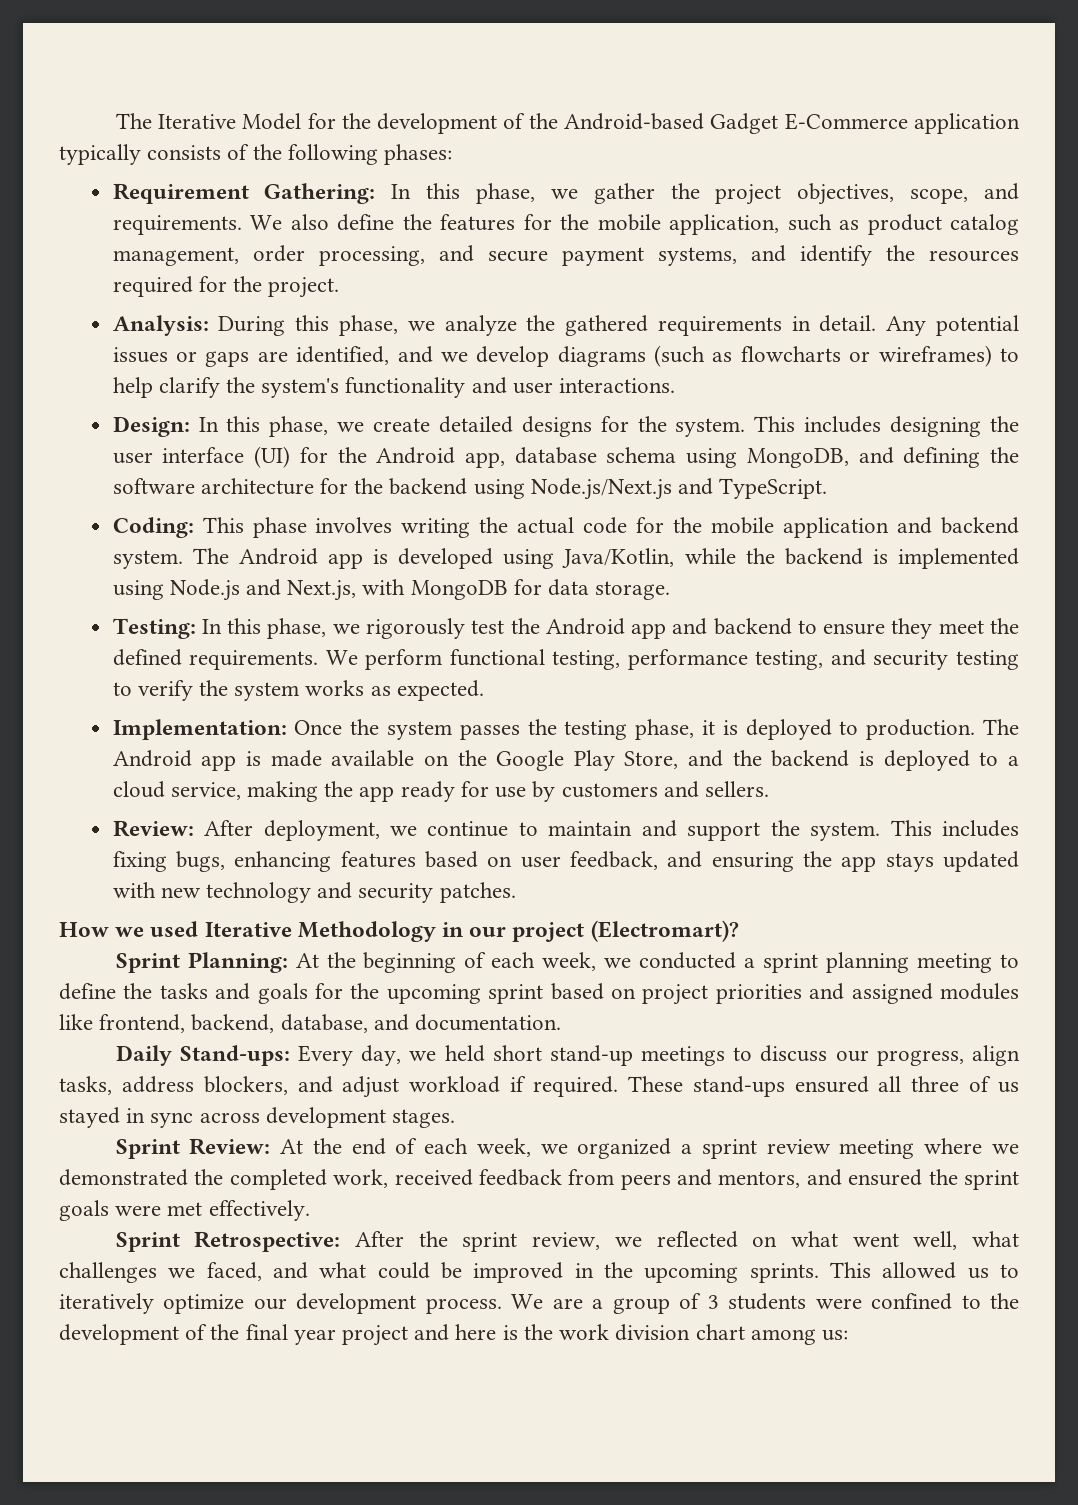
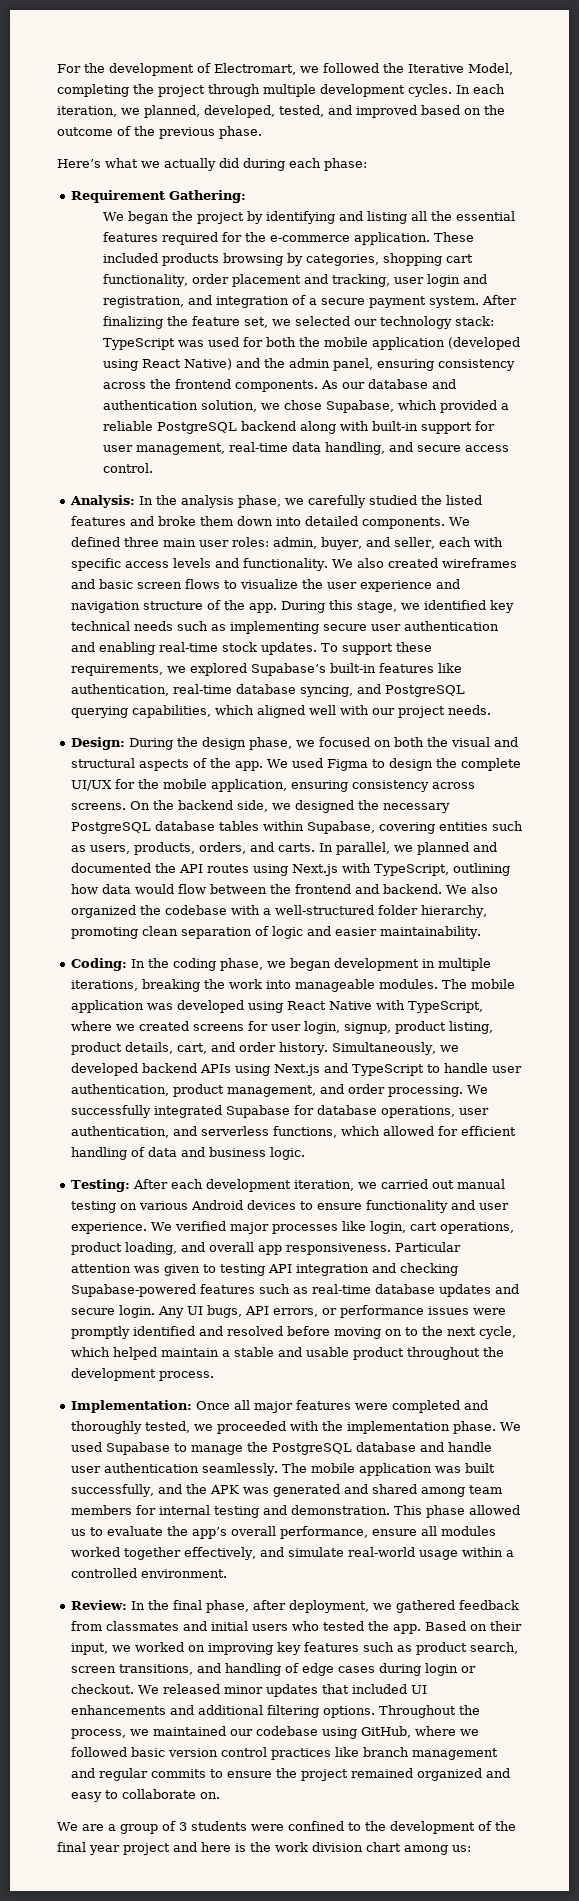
[115,113,1020,134] [59,144,453,165] [112,183,1019,205] [112,214,1020,235] [112,245,1020,266] [112,276,340,298] [112,315,1020,336] [112,345,1020,367] [112,377,676,398] [112,416,1020,437] [112,446,1019,468] [112,478,828,500] [112,517,1020,538] [112,548,1019,569] [112,579,671,601] [112,618,1020,639] [112,649,1020,670] [112,680,484,701] [112,719,1019,740] [112,750,1020,771] [112,781,769,802] [112,820,1019,841] [112,851,1019,872] [112,882,516,903] [59,920,739,942] [115,952,1019,973] [59,983,1019,1005] [59,1014,562,1033] [115,1045,1021,1066] [59,1076,1020,1098] [59,1107,456,1128] [115,1138,1020,1159] [59,1169,1019,1190] [59,1200,310,1221] [115,1231,1019,1252] [59,1262,1020,1283] [59,1293,502,1314] The Iterative Model for the development of the Android-based Gadget E-Commerce application typically consists of the following phases: // Requirement Gathering: In this phase, we gather the project objectives, scope, and requirements. We also define the features for the mobile application, such as product catalog management, order processing, and secure payment systems, and identify the resources required for the project. // Analysis: During this phase, we analyze the gathered requirements in detail. Any potential issues or gaps are identified, and we develop diagrams (such as flowcharts or wireframes) to help clarify the system's functionality and user interactions. // Design: In this phase, we create detailed designs for the system. This includes designing the user interface (UI) for the Android app, database schema using MongoDB, and defining the software architecture for the backend using Node.js/Next.js and TypeScript. // Coding: This phase involves writing the actual code for the mobile application and backend system. The Android app is developed using Java/Kotlin, while the backend is implemented using Node.js and Next.js, with MongoDB for data storage. // Testing: In this phase, we rigorously test the Android app and backend to ensure they meet the defined requirements. We perform functional testing, performance testing, and security testing to verify the system works as expected. // Implementation: Once the system passes the testing phase, it is deployed to production. The Android app is made available on the Google Play Store, and the backend is deployed to a cloud service, making the app ready for use by customers and sellers. // Review: After deployment, we continue to maintain and support the system. This includes fixing bugs, enhancing features based on user feedback, and ensuring the app stays updated with new technology and security patches. // How we used Iterative Methodology in our project (Electromart)? // Sprint Planning: At the beginning of each week, we conducted a sprint planning meeting to define the tasks and goals for the upcoming sprint based on project priorities and assigned modules like frontend, backend, database, and documentation. // Daily Stand-ups: Every day, we held short stand-up meetings to discuss our progress, align tasks, address blockers, and adjust workload if required. These stand-ups ensured all three of us stayed in sync across development stages. // Sprint Review: At the end of each week, we organized a sprint review meeting where we demonstrated the completed work, received feedback from peers and mentors, and ensured the sprint goals were met effectively. // Sprint Retrospective: After the sprint review, we reflected on what went well, what challenges we faced, and what could be improved in the upcoming sprints. This allowed us to iteratively optimize our development process. -> [57,63,513,76] [57,84,505,97] [57,105,505,118] [57,126,262,139] [57,158,367,171] [70,190,246,203] [103,211,516,224] [103,232,475,245] [103,253,474,266] [103,274,488,287] [103,295,518,308] [103,316,495,329] [103,337,521,350] [103,358,516,371] [103,379,457,392] [103,400,510,413] [103,421,496,434] [103,442,510,455] [103,463,154,473] [69,495,482,508] [70,516,470,529] [70,537,503,550] [70,558,517,571] [70,579,460,592] [70,600,514,613] [70,621,499,634] [70,642,432,655] [70,663,462,676] [70,684,465,697] [70,705,491,718] [70,737,518,750] [70,758,521,771] [70,779,475,792] [70,800,450,813] [70,821,523,834] [70,842,497,855] [70,863,510,876] [70,884,498,894] [70,905,487,918] [70,926,481,939] [70,958,491,971] [70,979,515,992] [70,1000,483,1013] [70,1021,493,1034] [70,1042,459,1055] [70,1063,522,1076] [70,1084,488,1097] [70,1105,489,1118] [70,1126,516,1138] [70,1147,305,1160] [70,1179,505,1192] [70,1200,509,1213] [70,1221,514,1234] [70,1242,461,1255] [70,1263,458,1276] [70,1284,519,1297] [70,1305,506,1318] [70,1326,516,1339] [70,1347,504,1360] [70,1368,214,1381] [70,1400,488,1413] [70,1421,521,1434] [70,1442,492,1455] [70,1463,495,1476] [70,1484,502,1497] [70,1505,520,1518] [70,1526,496,1539] [70,1547,514,1560] [70,1568,227,1578] [70,1600,519,1613] [70,1621,522,1634] [70,1642,518,1655] [70,1663,476,1676] [70,1684,427,1697] [70,1705,480,1718] [70,1726,479,1739] [70,1747,498,1760] [70,1768,510,1781] [70,1789,220,1802] For the development of Electromart, we followed the Iterative Model, completing the project through multiple development cycles. In each iteration, we planned, developed, tested, and improved based on the outcome of the previous phase. // Here’s what we actually did during each phase: // Requirement Gathering: // We began the project by identifying and listing all the essential features required for the e-commerce application. These included products browsing by categories, shopping cart functionality, order placement and tracking, user login and registration, and integration of a secure payment system. After finalizing the feature set, we selected our technology stack: TypeScript was used for both the mobile application (developed using React Native) and the admin panel, ensuring consistency across the frontend components. As our database and authentication solution, we chose Supabase, which provided a reliable PostgreSQL backend along with built-in support for user management, real-time data handling, and secure access control. // Analysis: In the analysis phase, we carefully studied the listed features and broke them down into detailed components. We defined three main user roles: admin, buyer, and seller, each with specific access levels and functionality. We also created wireframes and basic screen flows to visualize the user experience and navigation structure of the app. During this stage, we identified key technical needs such as implementing secure user authentication and enabling real-time stock updates. To support these requirements, we explored Supabase’s built-in features like authentication, real-time database syncing, and PostgreSQL querying capabilities, which aligned well with our project needs. // Design: During the design phase, we focused on both the visual and structural aspects of the app. We used Figma to design the complete UI/UX for the mobile application, ensuring consistency across screens. On the backend side, we designed the necessary PostgreSQL database tables within Supabase, covering entities such as users, products, orders, and carts. In parallel, we planned and documented the API routes using Next.js with TypeScript, outlining how data would flow between the frontend and backend. We also organized the codebase with a well-structured folder hierarchy, promoting clean separation of logic and easier maintainability. // Coding: In the coding phase, we began development in multiple iterations, breaking the work into manageable modules. The mobile application was developed using React Native with TypeScript, where we created screens for user login, signup, product listing, product details, cart, and order history. Simultaneously, we developed backend APIs using Next.js and TypeScript to handle user authentication, product management, and order processing. We successfully integrated Supabase for database operations, user authentication, and serverless functions, which allowed for efficient handling of data and business logic. // Testing: After each development iteration, we carried out manual testing on various Android devices to ensure functionality and user experience. We verified major processes like login, cart operations, product loading, and overall app responsiveness. Particular attention was given to testing API integration and checking Supabase-powered features such as real-time database updates and secure login. Any UI bugs, API errors, or performance issues were promptly identified and resolved before moving on to the next cycle, which helped maintain a stable and usable product throughout the development process. // Implementation: Once all major features were completed and thoroughly tested, we proceeded with the implementation phase. We used Supabase to manage the PostgreSQL database and handle user authentication seamlessly. The mobile application was built successfully, and the APK was generated and shared among team members for internal testing and demonstration. This phase allowed us to evaluate the app’s overall performance, ensure all modules worked together effectively, and simulate real-world usage within a controlled environment. // Review: In the final phase, after deployment, we gathered feedback from classmates and initial users who tested the app. Based on their input, we worked on improving key features such as product search, screen transitions, and handling of edge cases during login or checkout. We released minor updates that included UI enhancements and additional filtering options. Throughout the process, we maintained our codebase using GitHub, where we followed basic version control practices like branch management and regular commits to ensure the project remained organized and easy to collaborate on. //

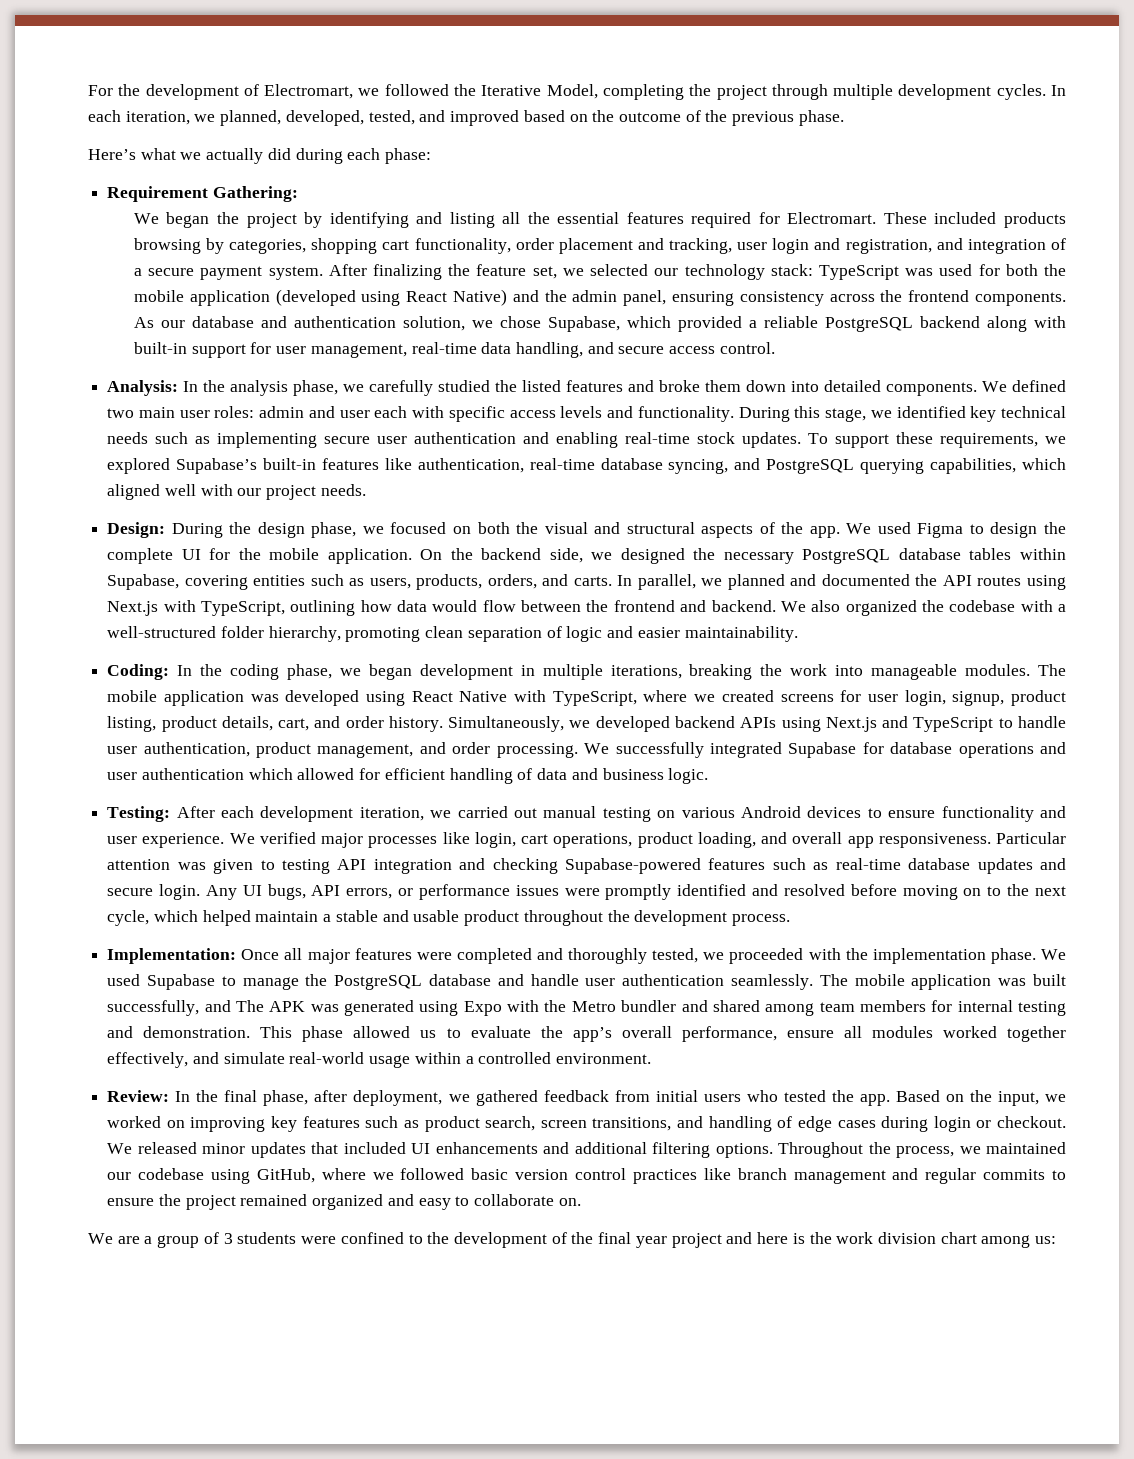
[245,232,431,245] the e-commerce application. -> [787,212,877,224] Electromart.
[123,537,159,547] three -> [107,408,135,418] two
[272,537,435,550] admin, buyer, and seller, -> [259,406,370,418] admin and user
[331,558,517,568] [70,579,460,592] [70,600,277,613] We also created wireframes and basic screen flows to visualize the user experience and navigation structure of the app. -> (734, 414) none
[70,780,112,791] UI/UX -> [181,549,201,560] UI
[210,779,475,792] [70,803,126,810] application, ensuring consistency across screens. -> [327,548,412,564] application.
[380,1106,489,1118] [70,1126,337,1138] operations, user authentication, and serverless functions, -> [958,742,1067,758] [107,768,244,780] operations and user authentication
[185,1484,207,1494] the -> [235,1000,264,1012] The
(340, 1490) none -> [419,1000,677,1016] using Expo with the Metro bundler
[105,1621,207,1631] classmates and -> (650, 1096) none
[489,1621,522,1631] their -> [969,1090,992,1102] the

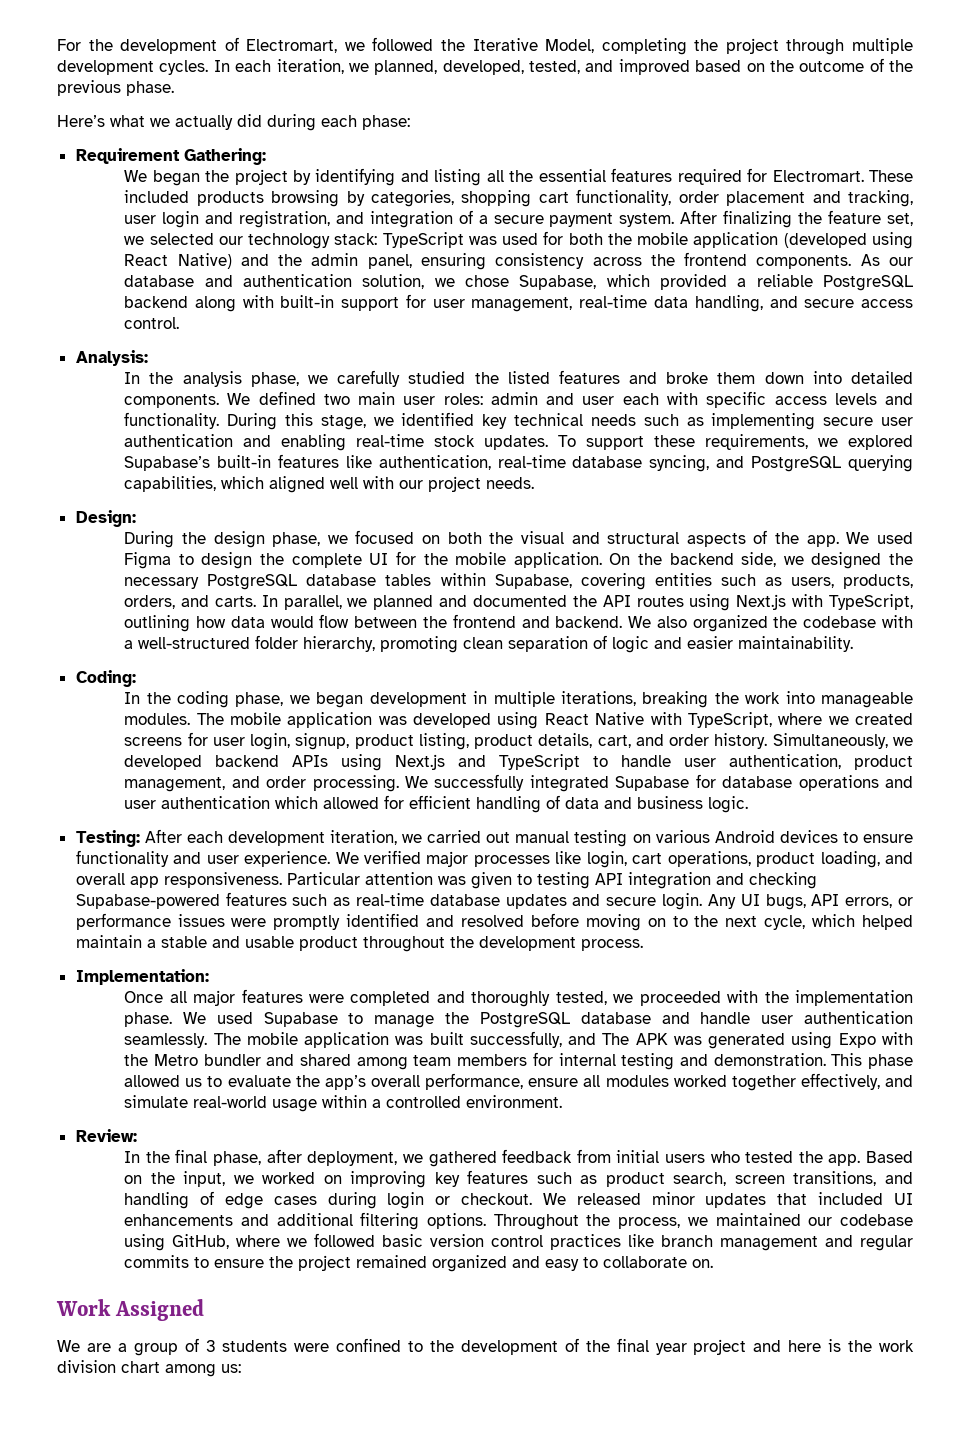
(179, 388) none -> (148, 358) //
(166, 530) none -> (136, 518) //
(170, 672) none -> (136, 678) //
(237, 956) none -> (209, 977) //
(170, 1096) none -> (137, 1135) //
(581, 1202) none -> [56,1299,205,1321] // Work Assigned

